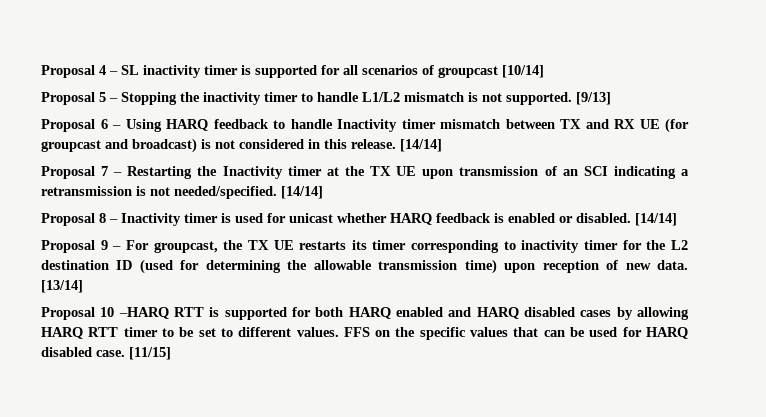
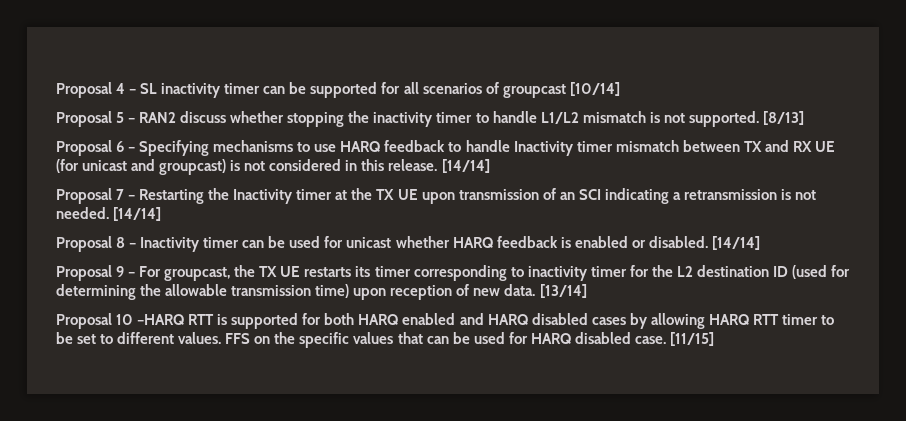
[241,65,251,75] is -> [263,82,307,94] can be
[121,92,177,105] Stopping -> [139,111,345,127] RAN2 discuss whether stopping
[576,92,611,105] [9/13] -> [762,111,804,125] [8/13]
[125,119,162,132] Using -> [139,140,337,156] Specifying mechanisms to use
[41,138,197,153] groupcast and broadcast) -> [82,159,227,175] unicast and groupcast)
[174,186,277,199] needed/specified. -> [56,207,109,219] needed.
[221,213,231,223] is -> [242,236,286,248] can be

